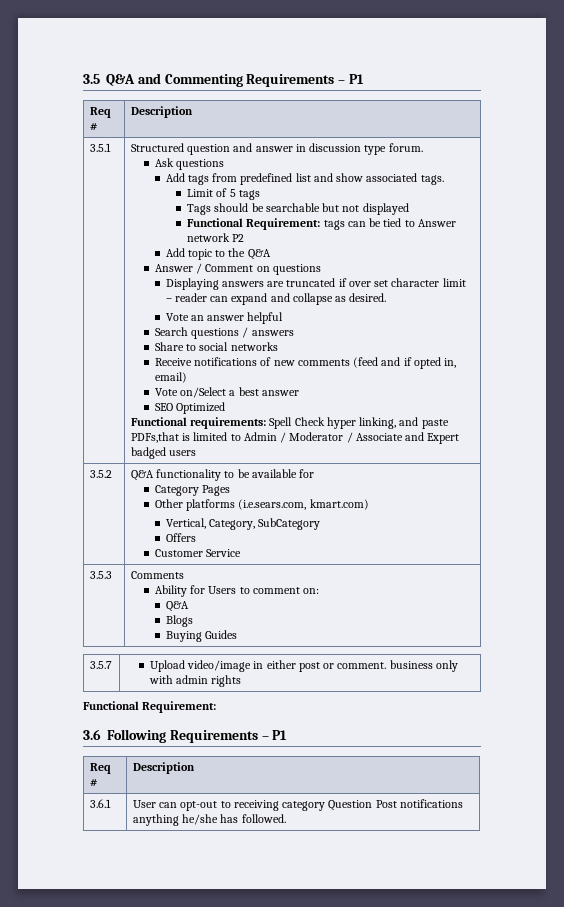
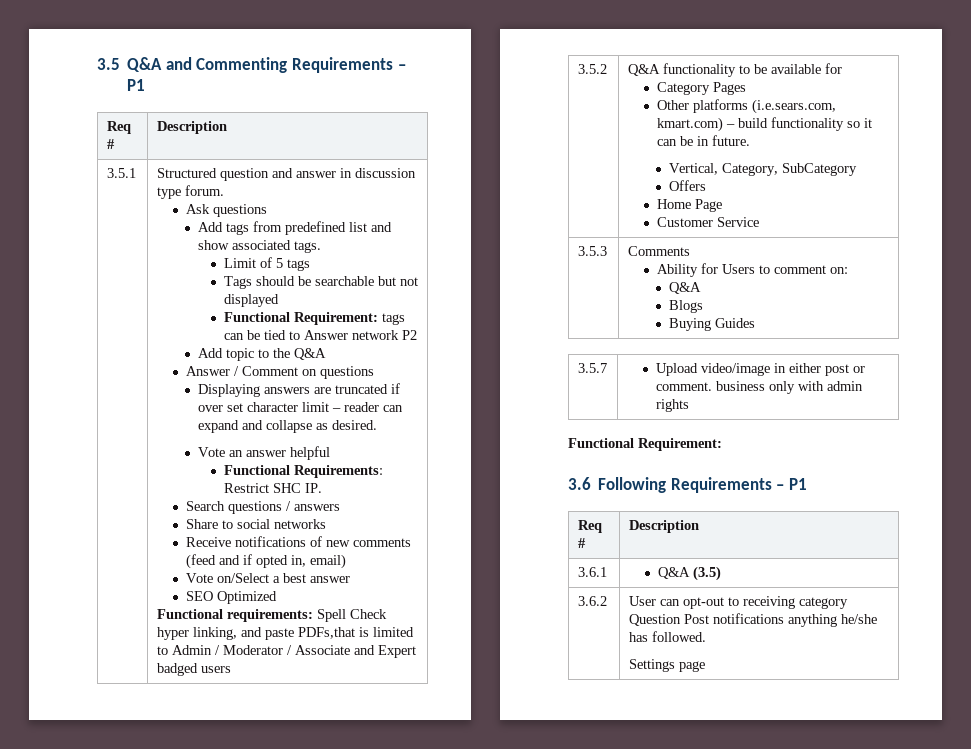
(284, 318) none -> [224,465,384,478] [224,483,323,493] // Functional Requirements: Restrict SHC IP.
(369, 504) none -> [725,117,872,131] [656,135,750,146] – build functionality so it can be in future.
(196, 537) none -> [656,199,722,212] // Home Page
(111, 803) none -> [657,566,721,581] [577,596,607,606] | Q&A (3.5) // 3.6.2
(286, 818) none -> [628,659,705,672] // Settings page

